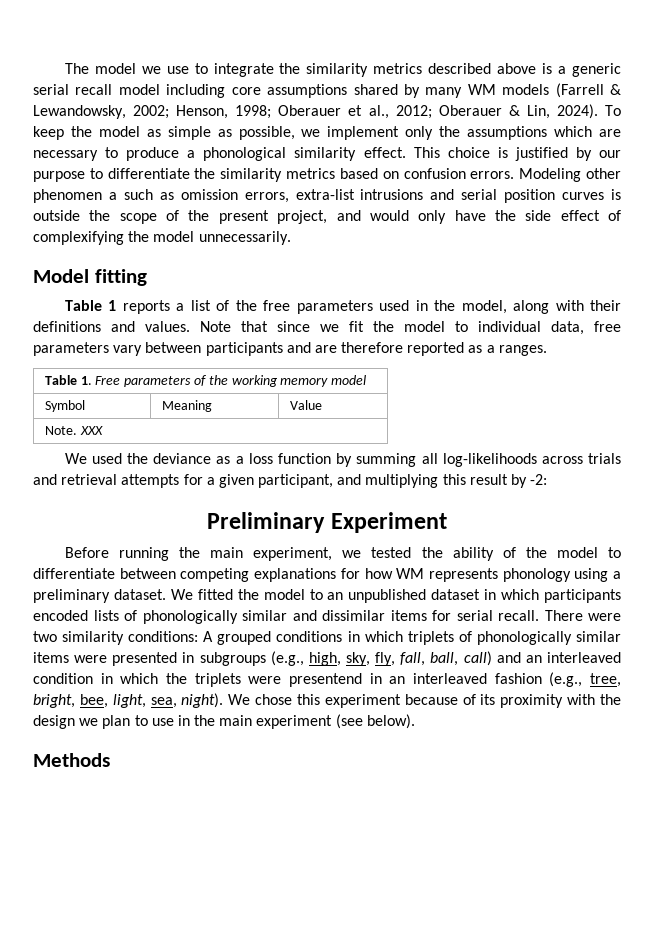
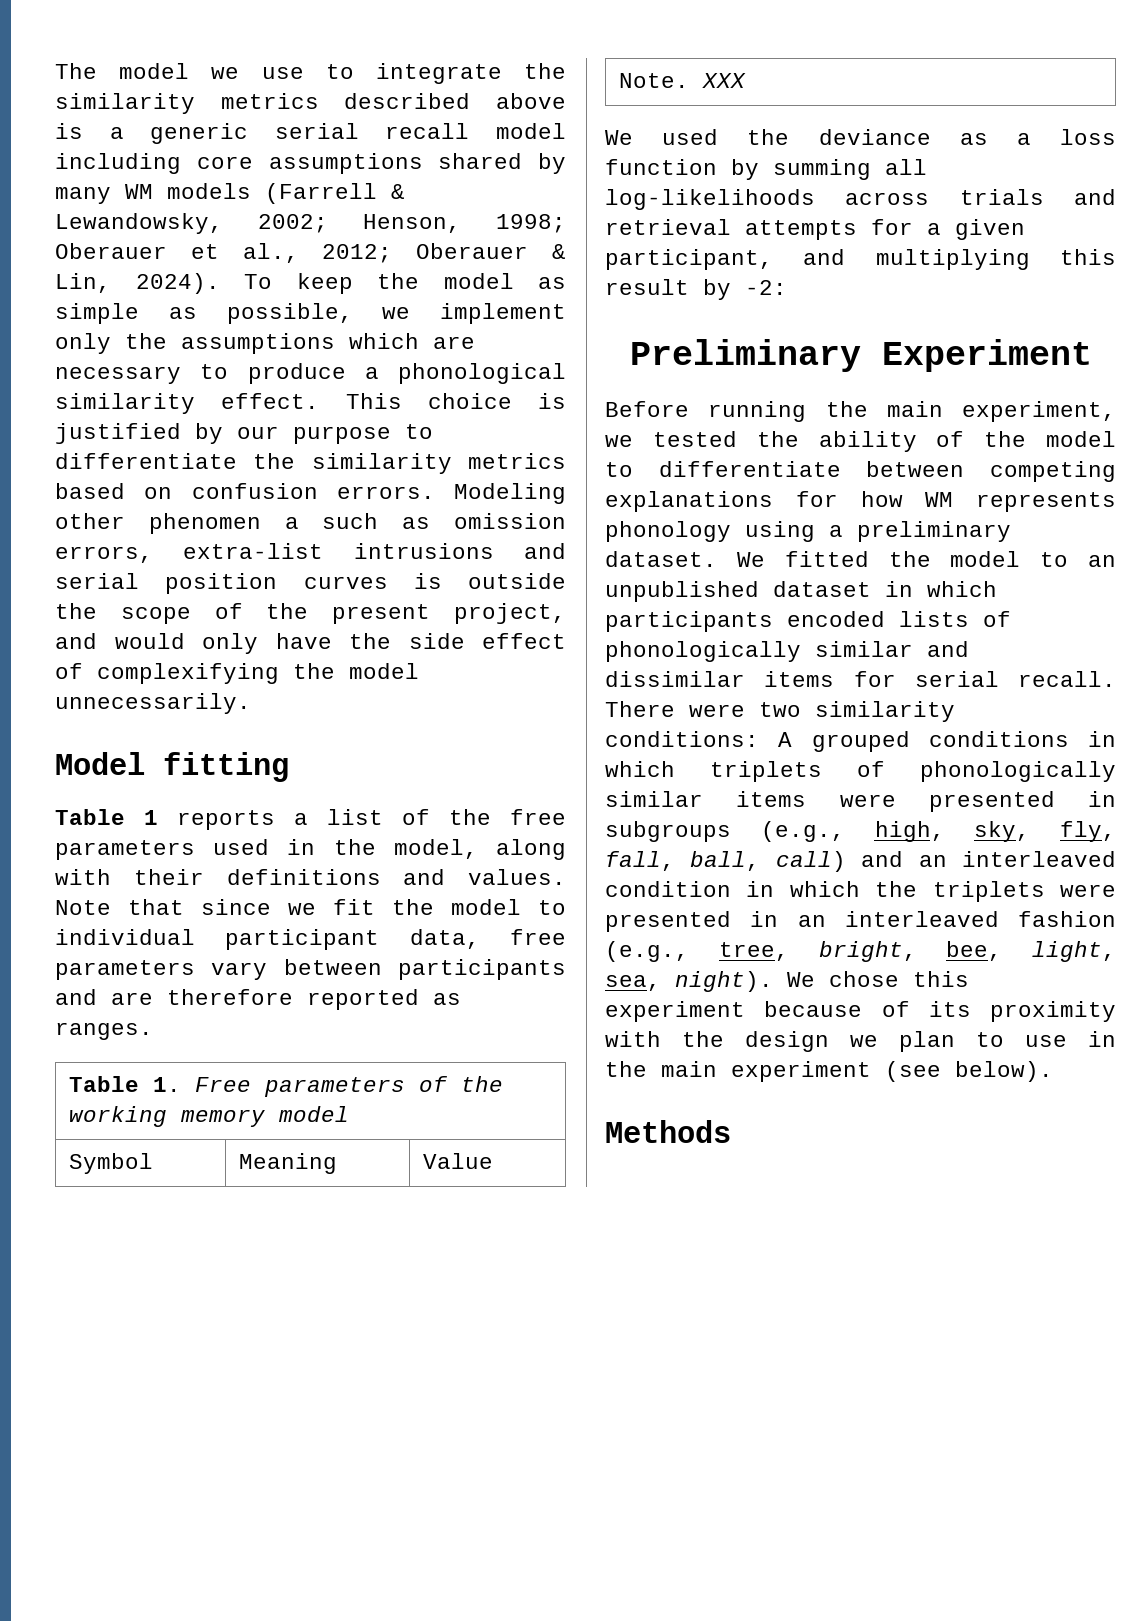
(541, 326) none -> [225,929,380,950] participant
[486,345,495,353] a -> (461, 999) none
[288,673,362,687] presentend -> [605,911,731,932] presented

